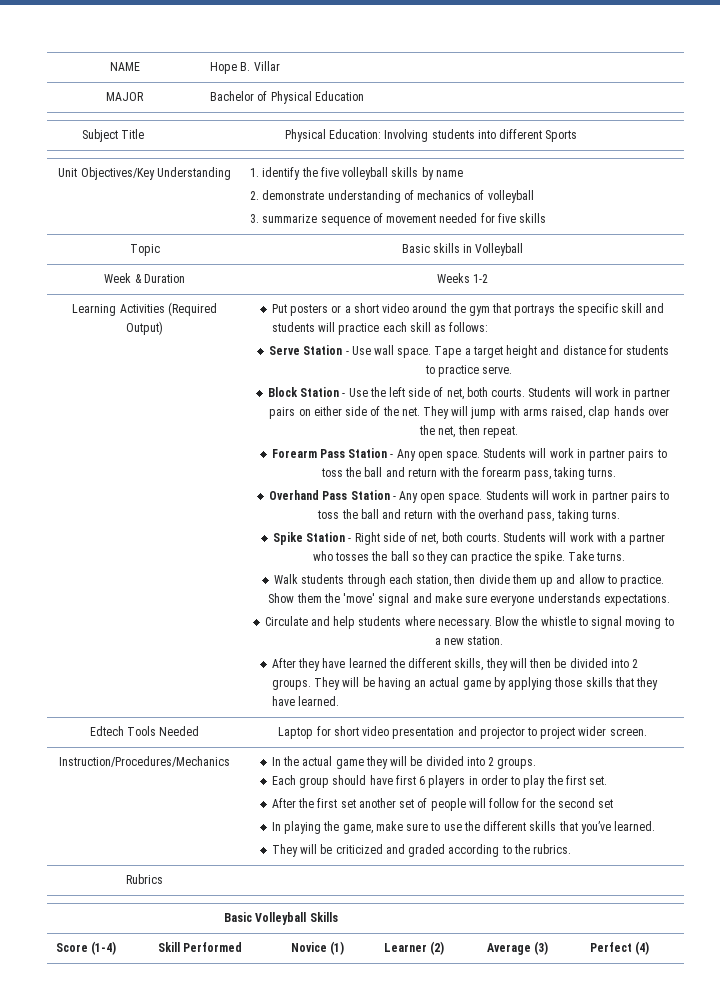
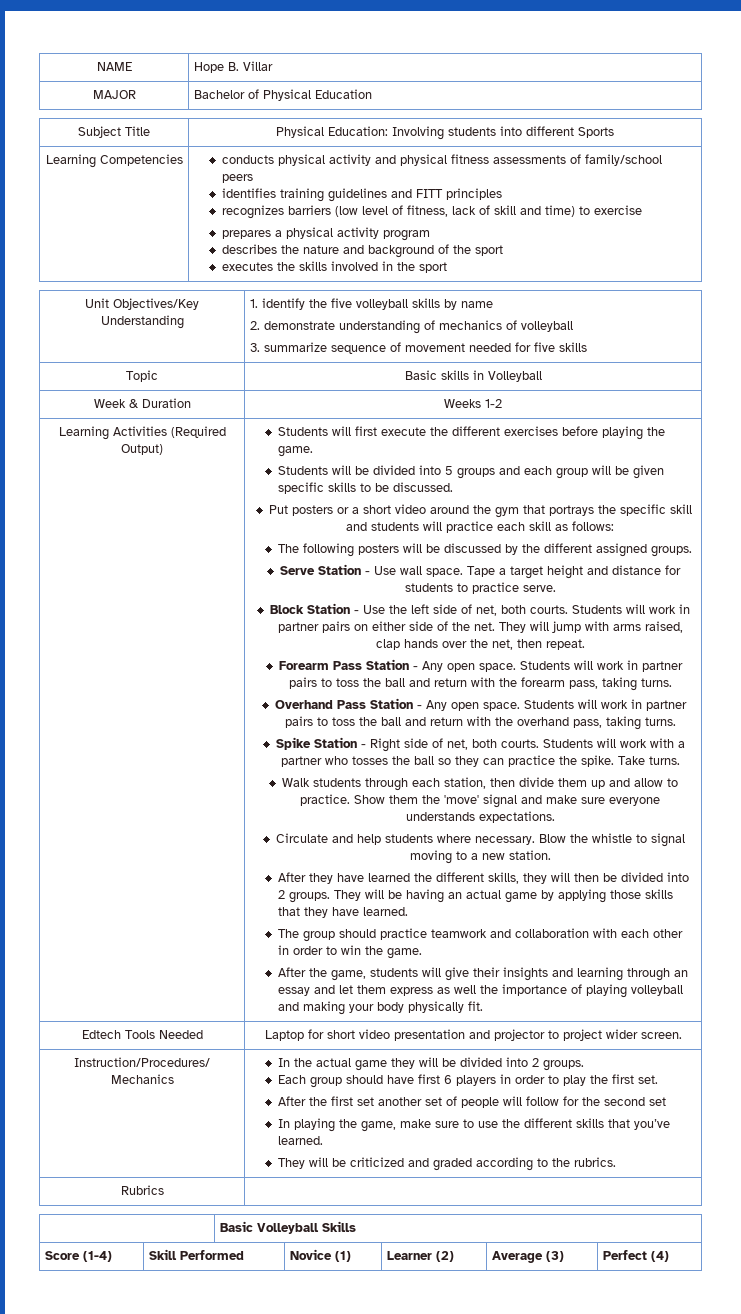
(578, 136) none -> [45,154,183,168] [221,154,662,166] [221,174,253,183] [221,188,502,202] [221,205,642,219] [221,227,430,241] [221,244,503,258] [221,261,447,273] // Learning Competencies | conducts physical activity and physical fitness assessments of family/school peers // identifies training guidelines and FITT principles // recognizes barriers (low level of fitness, lack of skill and time) to exercise // prepares a physical activity program // describes the nature and background of the sport // executes the skills involved in the sport
(163, 328) none -> [277,426,665,440] [277,446,313,457] [277,465,664,479] [277,482,453,494] Students will first execute the different exercises before playing the game. // Students will be divided into 5 groups and each group will be given specific skills to be discussed. //
(489, 327) none -> [277,543,692,557] // The following posters will be discussed by the different assigned groups.
(340, 701) none -> [277,928,683,942] [277,945,422,959] [277,967,688,981] [277,984,683,998] [277,1001,483,1015] // The group should practice teamwork and collaboration with each other in order to win the game. // After the game, students will give their insights and learning through an essay and let them express as well the importance of playing volleyball and making your body physically fit.

